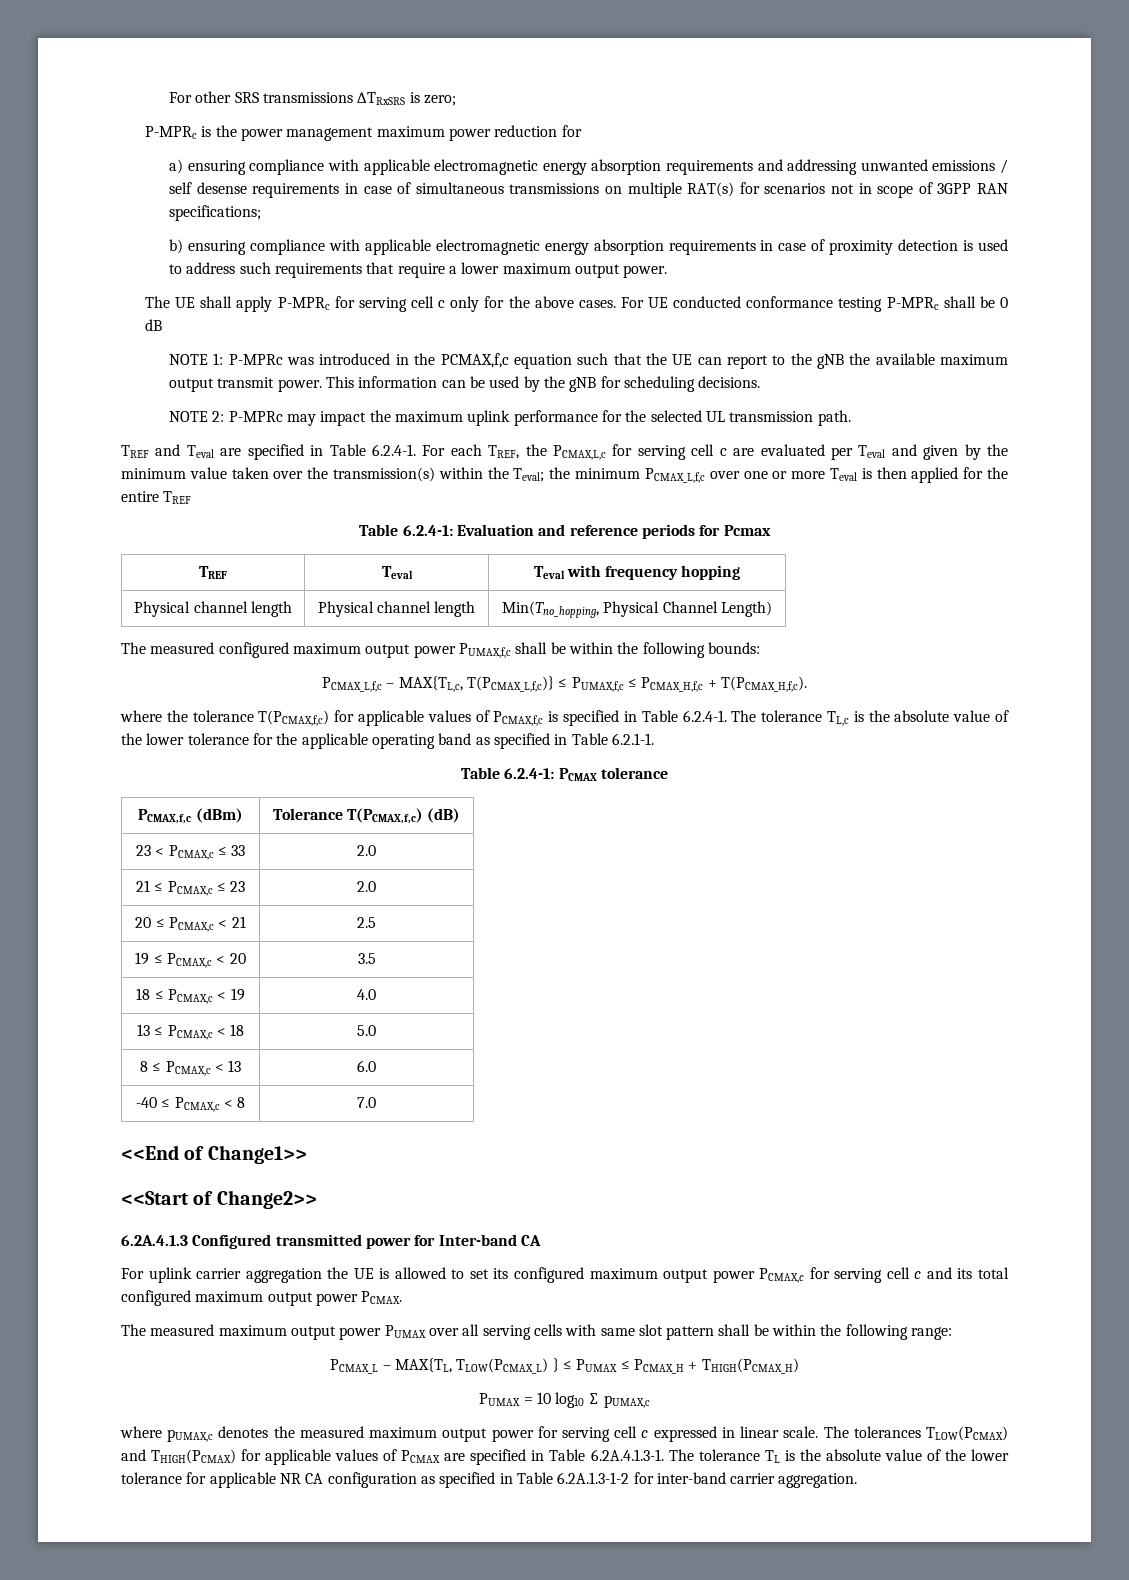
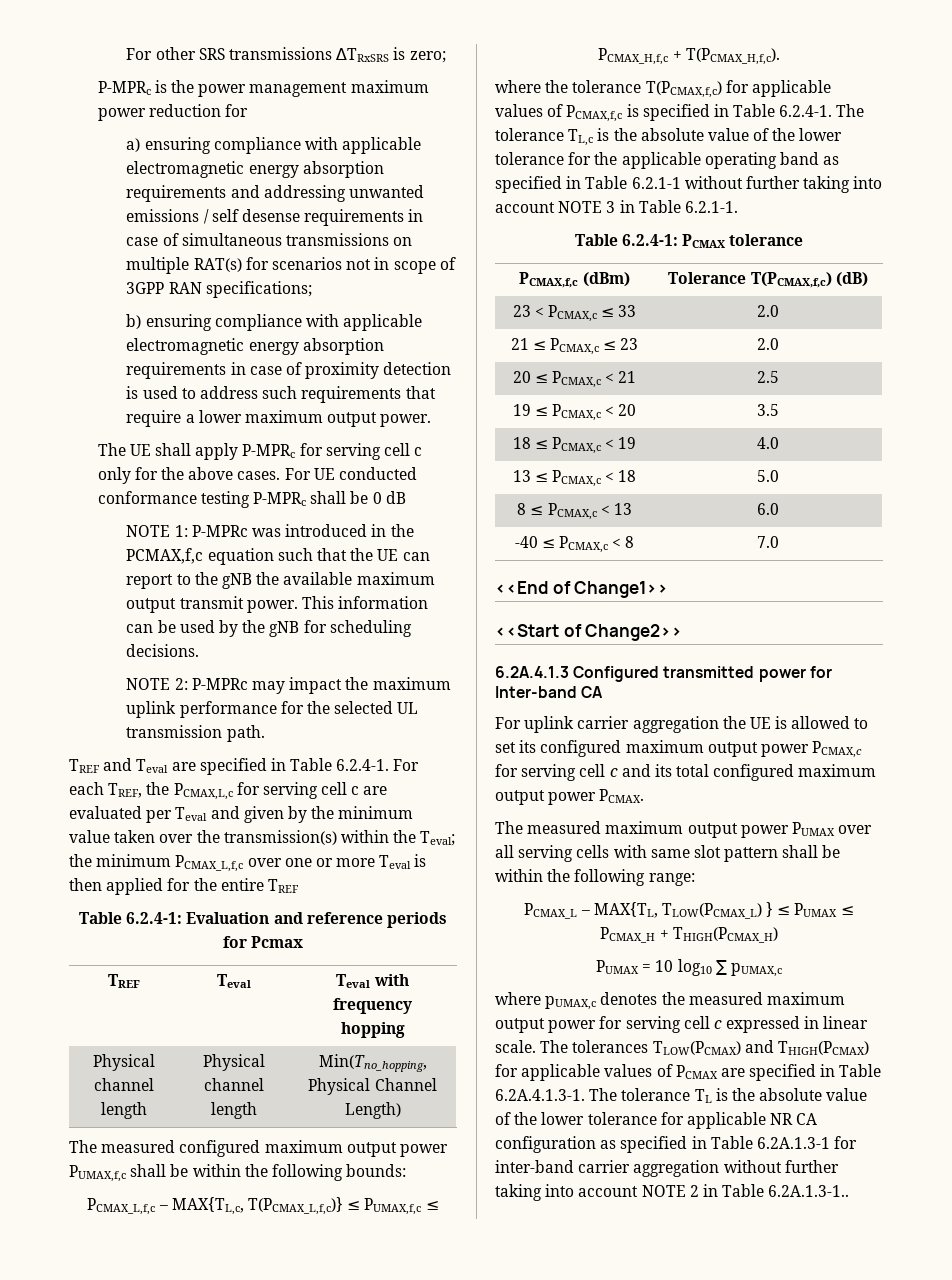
(608, 739) none -> [631,176,883,193] [495,200,681,213] 6.2.1-1 without further taking into account NOTE 3 in Table
[557,1472,630,1484] 6.2A.1.3-1-2 -> [756,1137,830,1149] 6.2A.1.3-1
[778,1473,858,1488] aggregation. -> [633,1160,839,1177] [495,1184,850,1201] aggregation without further taking into account NOTE 2 in Table 6.2A.1.3-1..

